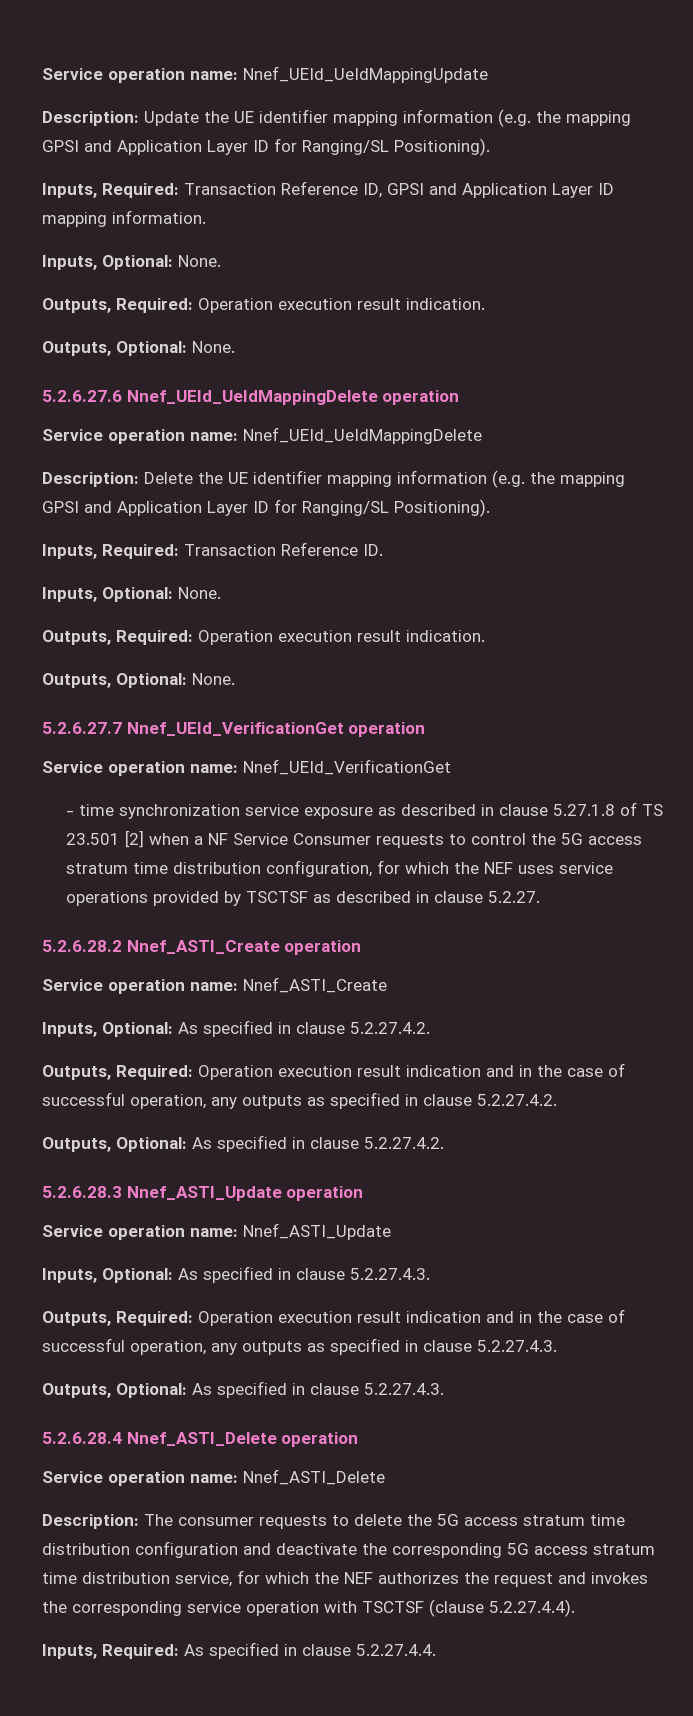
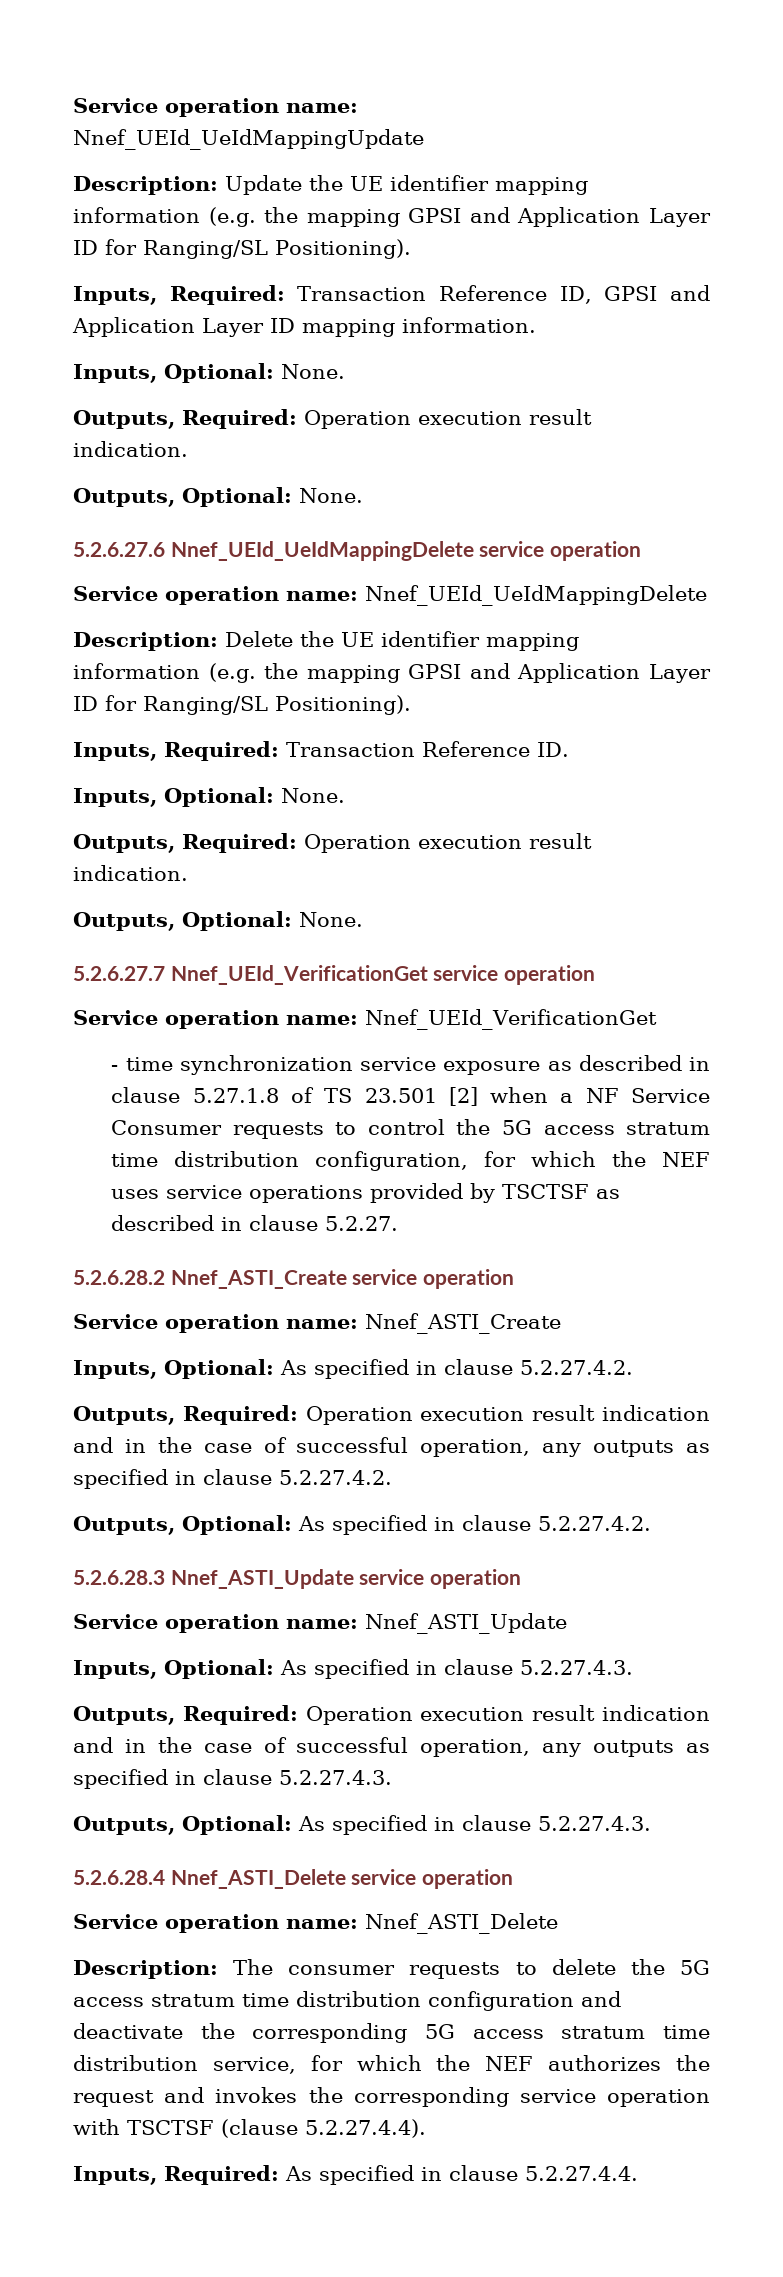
(378, 397) none -> [479,541,545,557] service
(344, 729) none -> [433,965,499,981] service
(280, 947) none -> [352,1269,418,1285] service
(282, 1193) none -> [359,1569,425,1585] service
(277, 1439) none -> [351,1869,417,1885] service

